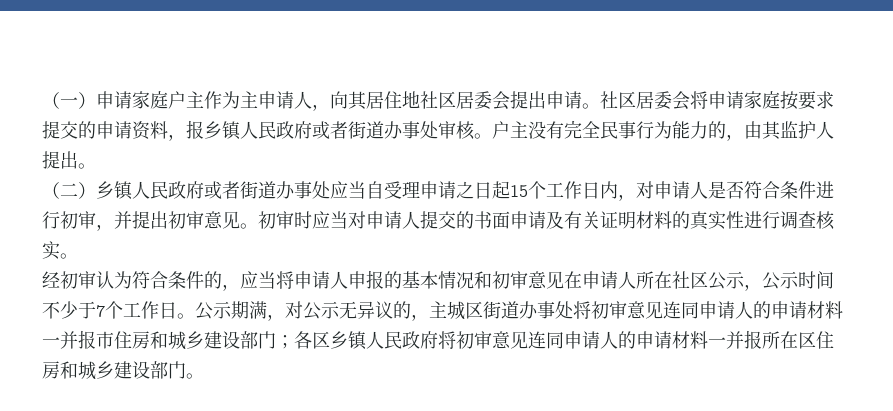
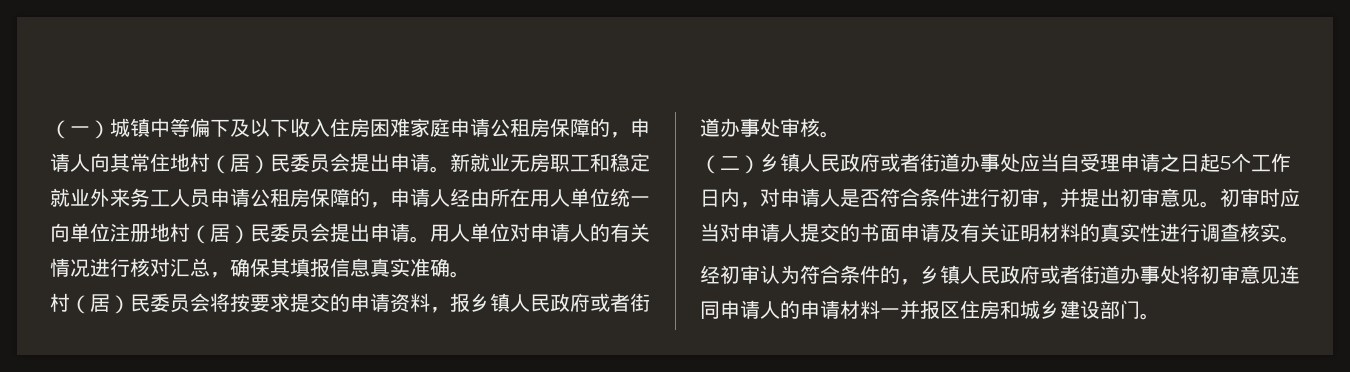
[96,91,780,111] 申请家庭户主作为主申请人，向其居住地社区居委会提出申请。社区居委会将申请家庭 -> [110,118,650,138] [50,153,650,174] [50,188,650,208] [50,223,650,244] [50,258,470,278] [50,293,230,314] 城镇中等偏下及以下收入住房困难家庭申请公租房保障的，申请人向其常住地村（居）民委员会提出申请。新就业无房职工和稳定就业外来务工人员申请公租房保障的，申请人经由所在用人单位统一向单位注册地村（居）民委员会提出申请。用人单位对申请人的有关情况进行核对汇总，确保其填报信息真实准确。 // 村（居）民委员会将
[492,120,834,141] [42,151,96,169] 户主没有完全民事行为能力的，由其监护人提出。 -> (840, 134) none
[510,185,528,197] 15 -> [1220,156,1231,170] 5
[240,270,834,291] [42,301,483,321] 应当将申请人申报的基本情况和初审意见在申请人所在社区公示，公示时间不少于7个工作日。公示期满，对公示无异议的，主城区 -> [920,265,1080,284] 乡镇人民政府或者
[96,330,798,350] 市住房和城乡建设部门；各区乡镇人民政府将初审意见连同申请人的申请材料一并报所在 -> (940, 309) none

